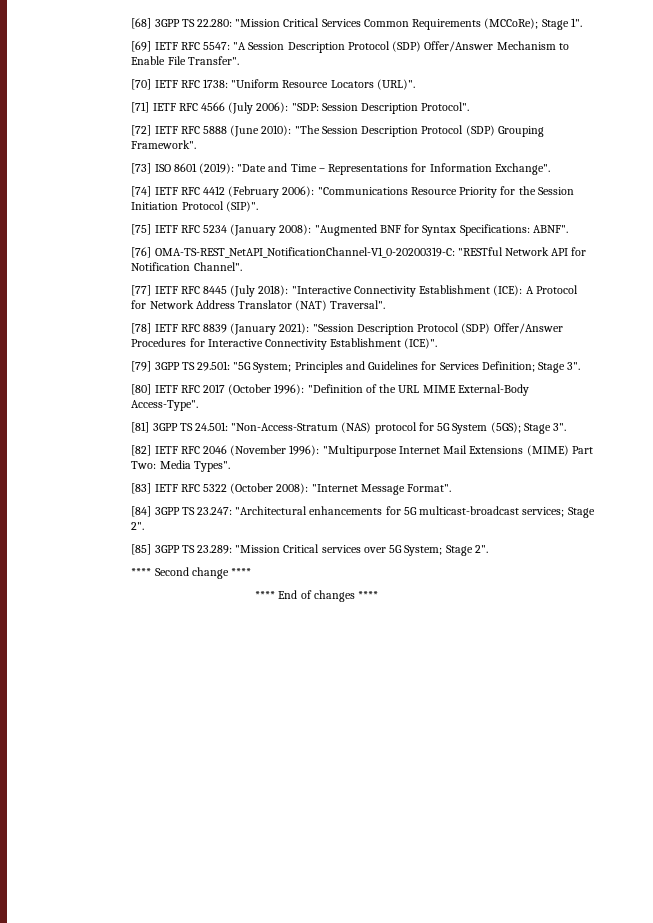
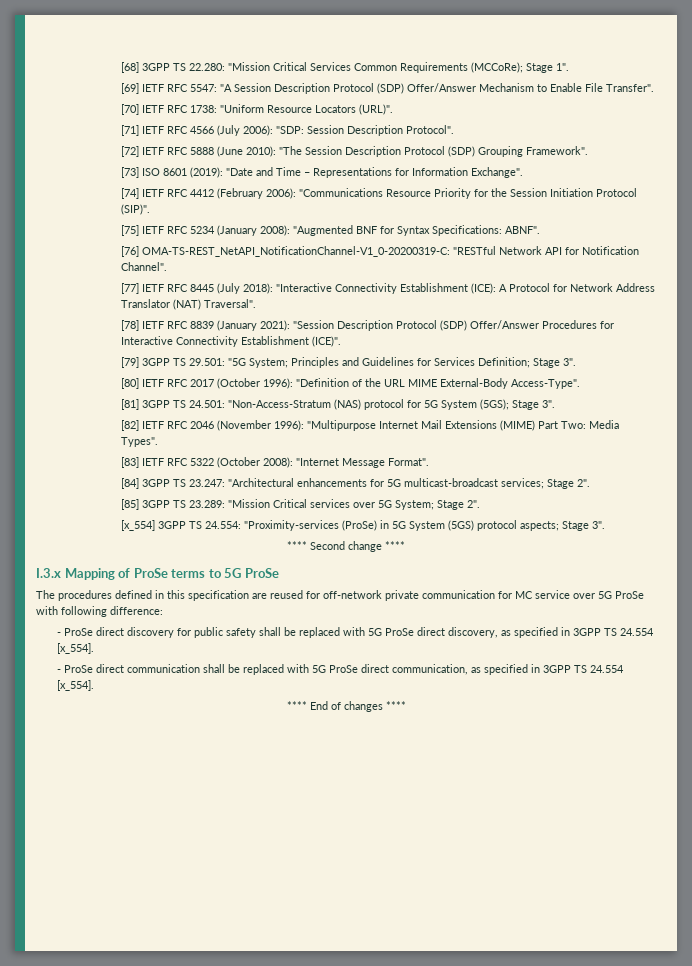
[131,567,251,579] **** Second change **** -> [121,520,606,531] [287,541,405,552] [36,568,279,580] [36,590,644,601] [36,606,163,617] [57,627,655,638] [57,643,95,654] [57,664,625,675] [57,680,95,691] [x_554] 3GPP TS 24.554: "Proximity-services (ProSe) in 5G System (5GS) protocol aspects; Stage 3". // **** Second change **** // I.3.x Mapping of ProSe terms to 5G ProSe // The procedures defined in this specification are reused for off-network private communication for MC service over 5G ProSe with following difference: // - ProSe direct discovery for public safety shall be replaced with 5G ProSe direct discovery, as specified in 3GPP TS 24.554 [x_554]. // - ProSe direct communication shall be replaced with 5G ProSe direct communication, as specified in 3GPP TS 24.554 [x_554].

